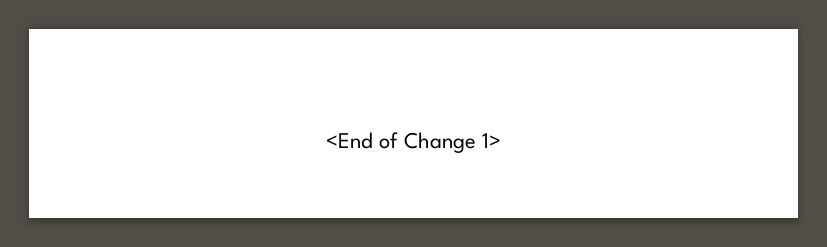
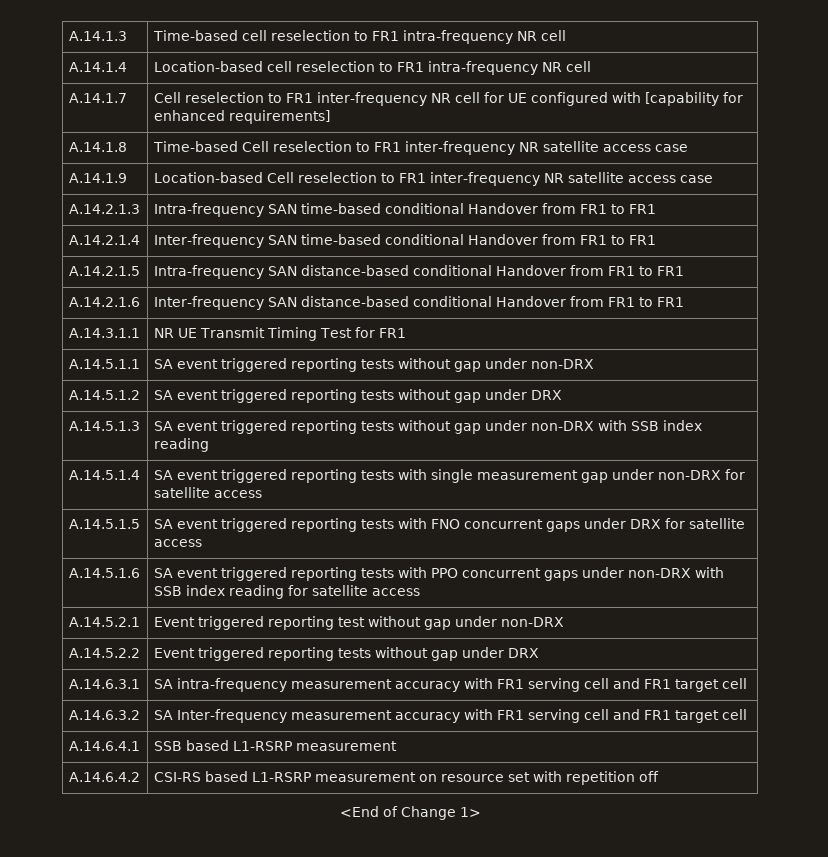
(326, 140) none -> [68,31,127,41] [152,30,566,44] [68,62,127,72] [153,61,591,75] [68,93,127,103] [153,92,743,106] [153,110,330,124] [68,142,127,152] [152,141,688,155] [68,173,127,183] [153,172,713,186] [68,204,140,214] [153,203,656,217] [68,235,140,245] [153,234,656,248] [68,266,140,276] [153,265,684,279] [68,297,140,307] [153,296,684,310] [68,328,140,338] [153,327,406,341] [68,359,140,369] [153,358,594,372] [68,390,140,400] [153,389,562,403] [68,421,140,431] [153,420,702,434] [153,438,209,452] [68,470,140,480] [153,469,745,483] [153,487,262,498] [68,519,140,529] [153,518,745,532] [153,539,202,547] [68,568,140,578] [153,567,724,581] [153,585,420,599] [68,617,140,627] [153,616,564,630] [68,648,140,658] [153,647,539,661] [68,679,140,689] [153,678,747,692] [68,710,140,720] [153,709,747,723] [68,741,140,751] [153,740,397,751] [68,772,140,782] [153,771,659,785] A.14.1.3 | Time-based cell reselection to FR1 intra-frequency NR cell // A.14.1.4 | Location-based cell reselection to FR1 intra-frequency NR cell // A.14.1.7 | Cell reselection to FR1 inter-frequency NR cell for UE configured with [capability for enhanced requirements] // A.14.1.8 | Time-based Cell reselection to FR1 inter-frequency NR satellite access case // A.14.1.9 | Location-based Cell reselection to FR1 inter-frequency NR satellite access case // A.14.2.1.3 | Intra-frequency SAN time-based conditional Handover from FR1 to FR1 // A.14.2.1.4 | Inter-frequency SAN time-based conditional Handover from FR1 to FR1 // A.14.2.1.5 | Intra-frequency SAN distance-based conditional Handover from FR1 to FR1 // A.14.2.1.6 | Inter-frequency SAN distance-based conditional Handover from FR1 to FR1 // A.14.3.1.1 | NR UE Transmit Timing Test for FR1 // A.14.5.1.1 | SA event triggered reporting tests without gap under non-DRX // A.14.5.1.2 | SA event triggered reporting tests without gap under DRX // A.14.5.1.3 | SA event triggered reporting tests without gap under non-DRX with SSB index reading // A.14.5.1.4 | SA event triggered reporting tests with single measurement gap under non-DRX for satellite access // A.14.5.1.5 | SA event triggered reporting tests with FNO concurrent gaps under DRX for satellite access // A.14.5.1.6 | SA event triggered reporting tests with PPO concurrent gaps under non-DRX with SSB index reading for satellite access // A.14.5.2.1 | Event triggered reporting test without gap under non-DRX // A.14.5.2.2 | Event triggered reporting tests without gap under DRX // A.14.6.3.1 | SA intra-frequency measurement accuracy with FR1 serving cell and FR1 target cell // A.14.6.3.2 | SA Inter-frequency measurement accuracy with FR1 serving cell and FR1 target cell // A.14.6.4.1 | SSB based L1-RSRP measurement // A.14.6.4.2 | CSI-RS based L1-RSRP measurement on resource set with repetition off //

